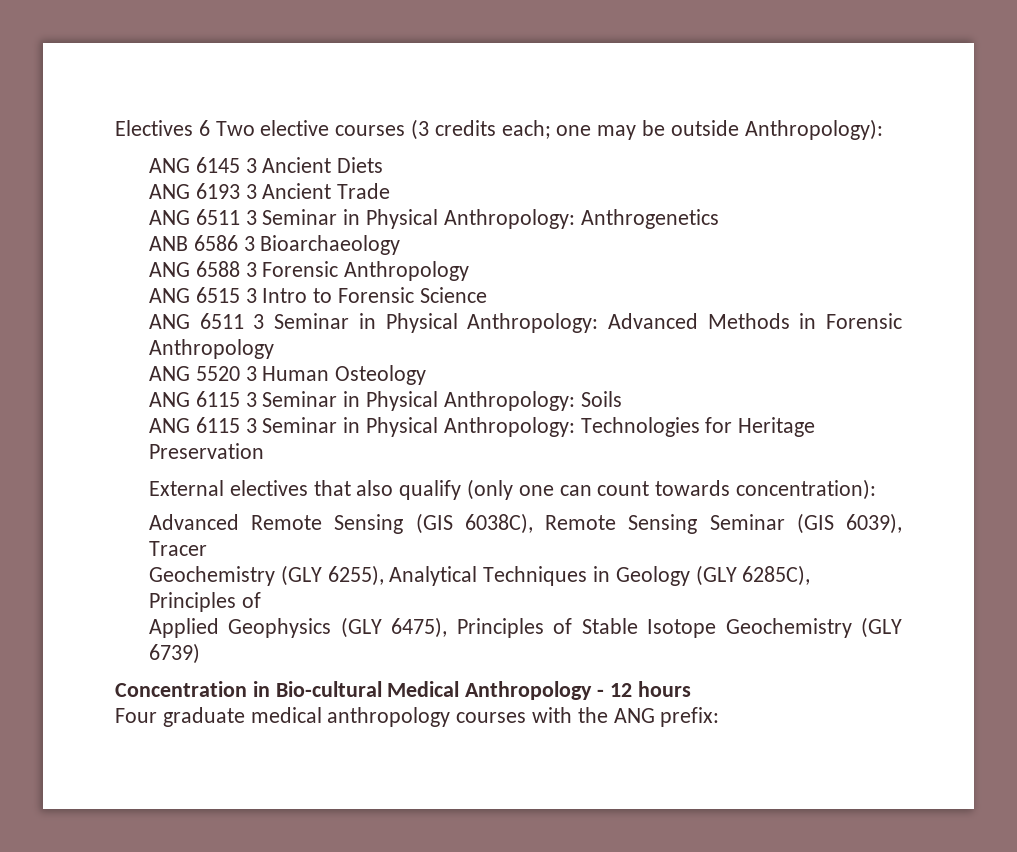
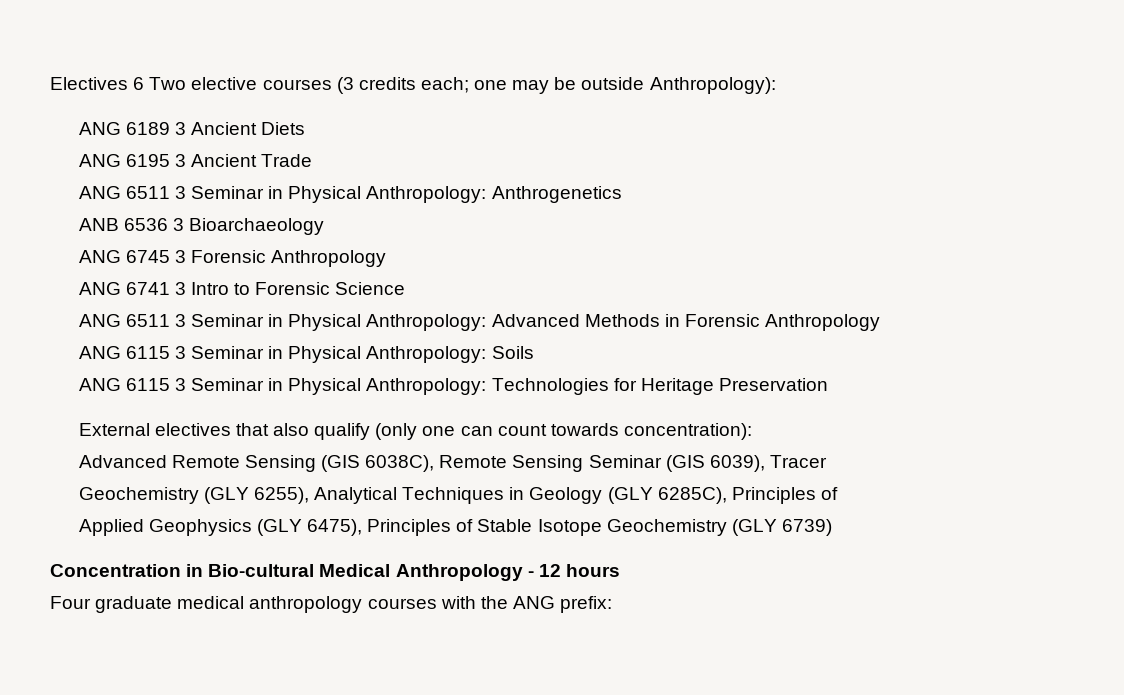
[195,157,240,173] 6145 -> [125,122,170,135] 6189
[195,183,240,199] 6193 -> [125,154,170,167] 6195
[193,235,238,251] 6586 -> [123,218,168,231] 6536
[195,261,240,277] 6588 -> [125,250,170,263] 6745
[195,287,240,303] 6515 -> [125,282,170,295] 6741
[149,365,427,385] // ANG 5520 3 Human Osteology -> (881, 322) none

